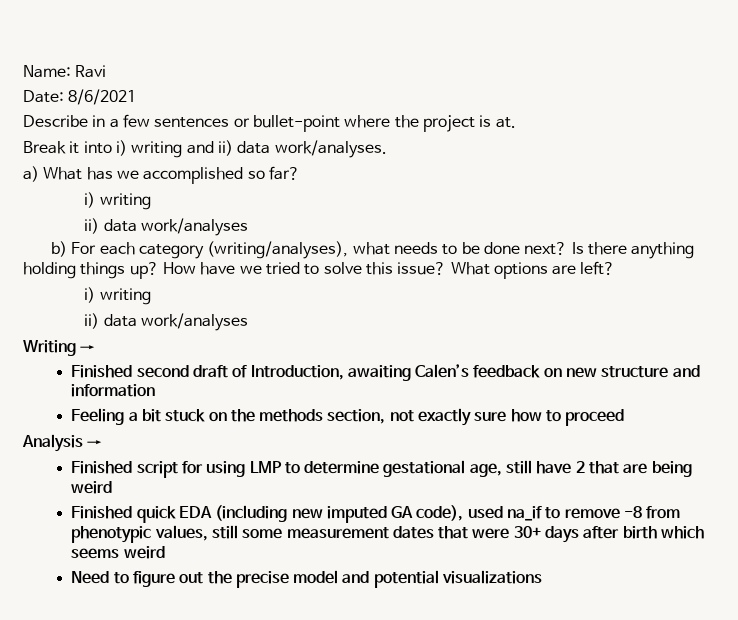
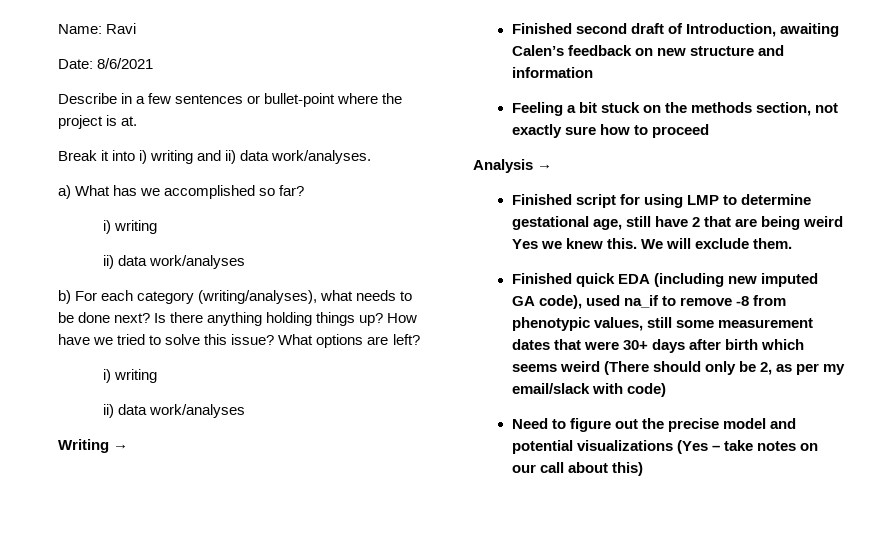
(113, 487) none -> [511,238,793,249] Yes we knew this. We will exclude them.
(165, 552) none -> [604,361,846,375] [511,383,667,397] (There should only be 2, as per my email/slack with code)
(543, 577) none -> [677,440,819,454] [511,462,644,476] (Yes – take notes on our call about this)

